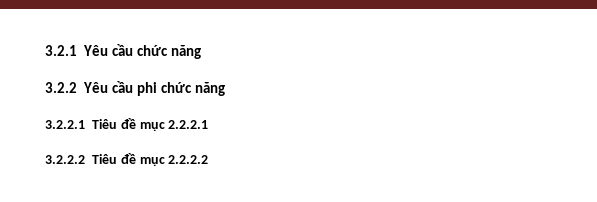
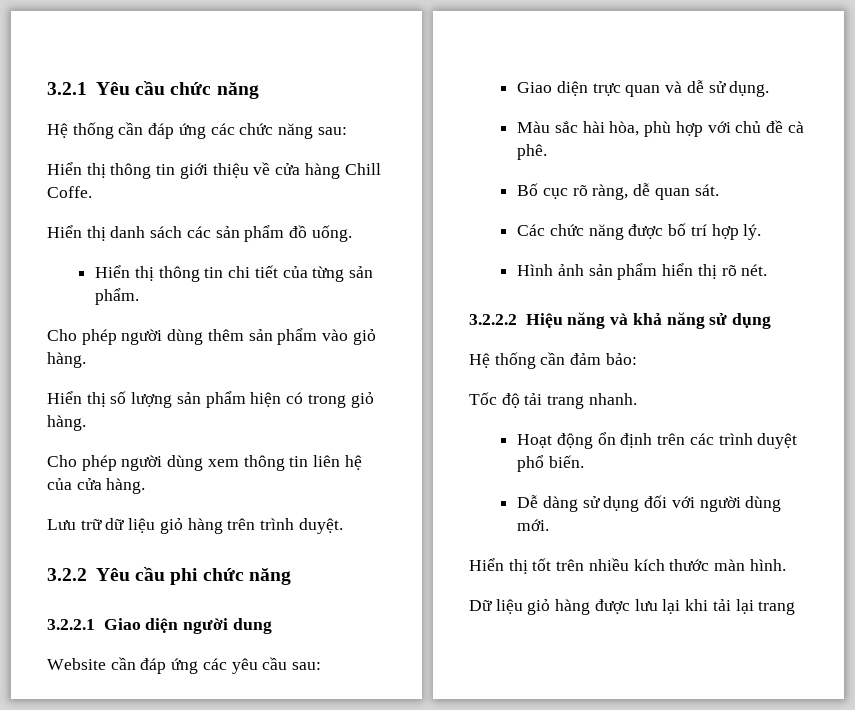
(201, 52) none -> [47,122,347,139] [47,162,381,179] [47,186,92,198] [47,225,352,242] [95,265,373,282] [95,288,140,305] [47,328,376,345] [47,352,86,368] [47,391,374,408] [47,415,86,431] [47,455,362,471] [47,478,146,494] [47,518,343,534] // Hệ thống cần đáp ứng các chức năng sau: // Hiển thị thông tin giới thiệu về cửa hàng Chill Coffe. // Hiển thị danh sách các sản phẩm đồ uống. // Hiển thị thông tin chi tiết của từng sản phẩm. // Cho phép người dùng thêm sản phẩm vào giỏ hàng. // Hiển thị số lượng sản phẩm hiện có trong giỏ hàng. // Cho phép người dùng xem thông tin liên hệ của cửa hàng. // Lưu trữ dữ liệu giỏ hàng trên trình duyệt.
[92,118,209,131] [45,153,209,166] Tiêu đề mục 2.2.2.1 // 3.2.2.2 Tiêu đề mục 2.2.2.2 -> [103,618,272,634] [47,657,322,674] [517,80,770,97] [517,120,804,137] [517,144,548,160] [517,183,719,200] [517,223,762,240] [517,263,768,280] [469,312,772,329] [469,352,637,369] [469,392,637,409] [517,432,798,449] [517,455,584,472] [517,495,782,512] [517,519,550,531] [469,558,786,574] [469,599,796,615] Giao diện người dung // Website cần đáp ứng các yêu cầu sau: // Giao diện trực quan và dễ sử dụng. // Màu sắc hài hòa, phù hợp với chủ đề cà phê. // Bố cục rõ ràng, dễ quan sát. // Các chức năng được bố trí hợp lý. // Hình ảnh sản phẩm hiển thị rõ nét. // 3.2.2.2 Hiệu năng và khả năng sử dụng // Hệ thống cần đảm bảo: // Tốc độ tải trang nhanh. // Hoạt động ổn định trên các trình duyệt phổ biến. // Dễ dàng sử dụng đối với người dùng mới. // Hiển thị tốt trên nhiều kích thước màn hình. // Dữ liệu giỏ hàng được lưu lại khi tải lại trang

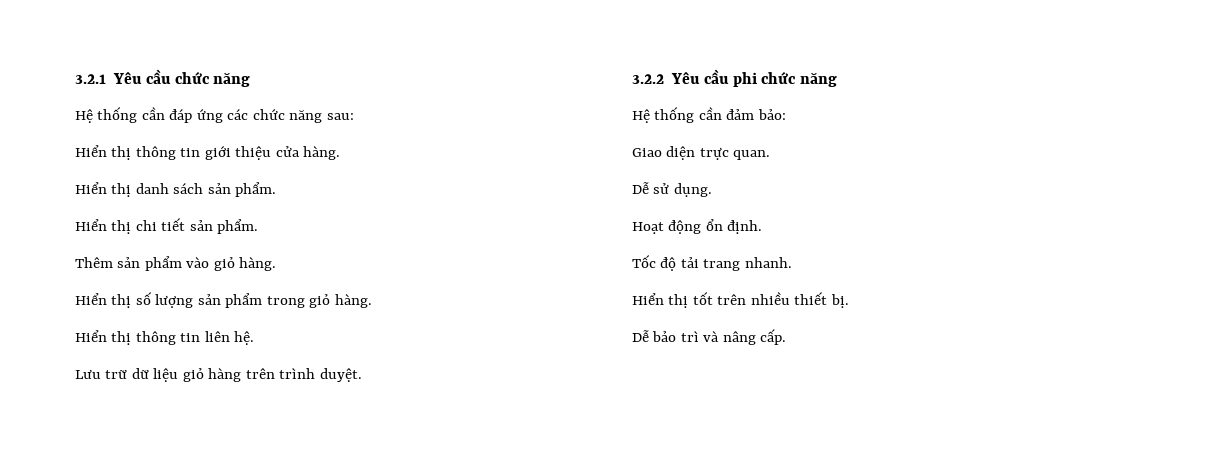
[253,162,381,179] [47,186,92,198] về cửa hàng Chill Coffe. -> [275,146,341,160] cửa hàng.
[186,225,352,242] [95,265,373,282] [95,288,140,305] [47,329,244,345] các sản phẩm đồ uống. // Hiển thị thông tin chi tiết của từng sản phẩm. // Cho phép người dùng thêm -> [207,182,277,197] [75,218,259,234] [75,257,113,268] sản phẩm. // Hiển thị chi tiết sản phẩm. // Thêm
[250,392,304,407] hiện có -> (263, 300) none
[47,455,362,471] [47,478,146,494] Cho phép người dùng xem thông tin liên hệ của cửa hàng. -> [75,330,255,345] Hiển thị thông tin liên hệ.
[47,618,272,634] [47,657,322,674] [517,80,770,97] [517,120,804,137] [517,144,548,160] [517,183,719,200] [517,223,762,240] [517,263,768,280] [469,312,772,329] // 3.2.2.1 Giao diện người dung // Website cần đáp ứng các yêu cầu sau: // Giao diện trực quan và dễ sử dụng. // Màu sắc hài hòa, phù hợp với chủ đề cà phê. // Bố cục rõ ràng, dễ quan sát. // Các chức năng được bố trí hợp lý. // Hình ảnh sản phẩm hiển thị rõ nét. // 3.2.2.2 Hiệu năng và khả năng sử dụng -> (838, 79) none
(637, 359) none -> [632,146,771,160] [632,182,712,197] [632,219,763,234] // Giao diện trực quan. // Dễ sử dụng. // Hoạt động ổn định.
[517,432,798,449] [517,455,584,472] [517,495,782,512] [517,519,550,531] // Hoạt động ổn định trên các trình duyệt phổ biến. // Dễ dàng sử dụng đối với người dùng mới. -> (792, 262) none
[633,559,786,571] [469,599,796,615] kích thước màn hình. // Dữ liệu giỏ hàng được lưu lại khi tải lại trang -> [794,292,849,308] [632,329,787,345] thiết bị. // Dễ bảo trì và nâng cấp.

